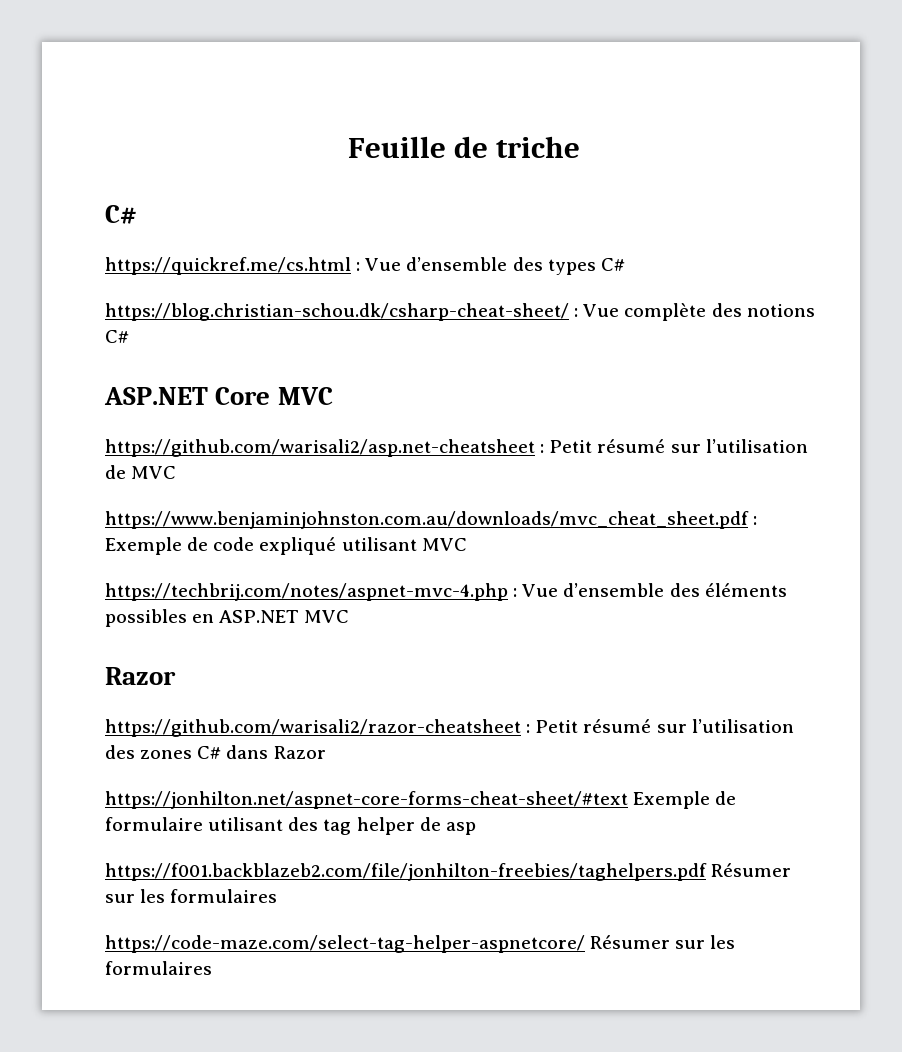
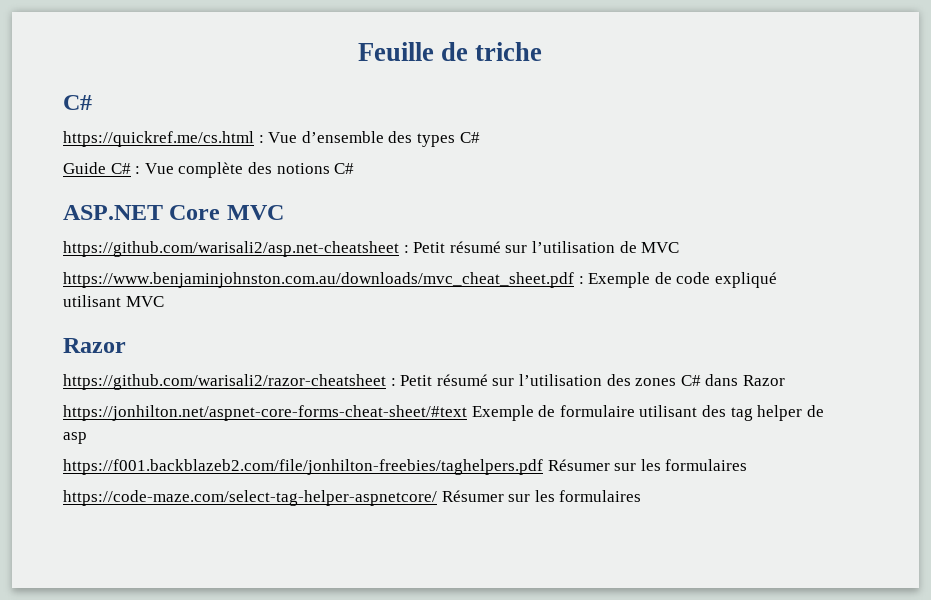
[105,303,569,321] https://blog.christian-schou.dk/csharp-cheat-sheet/ -> [63,162,131,174] Guide C#
[105,583,787,601] [105,609,350,627] // https://techbrij.com/notes/aspnet-mvc-4.php : Vue d’ensemble des éléments possibles en ASP.NET MVC -> (164, 301) none

